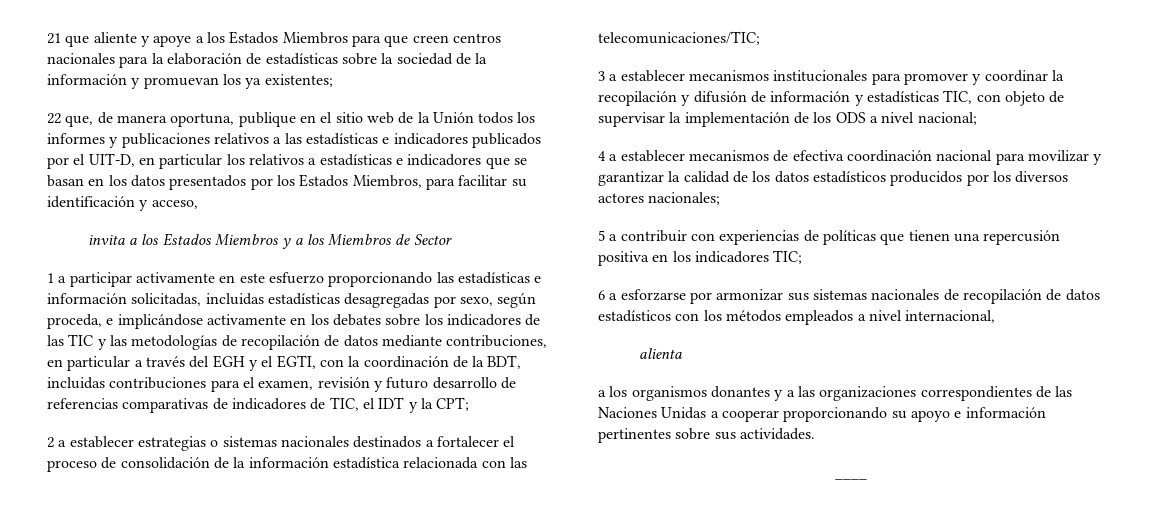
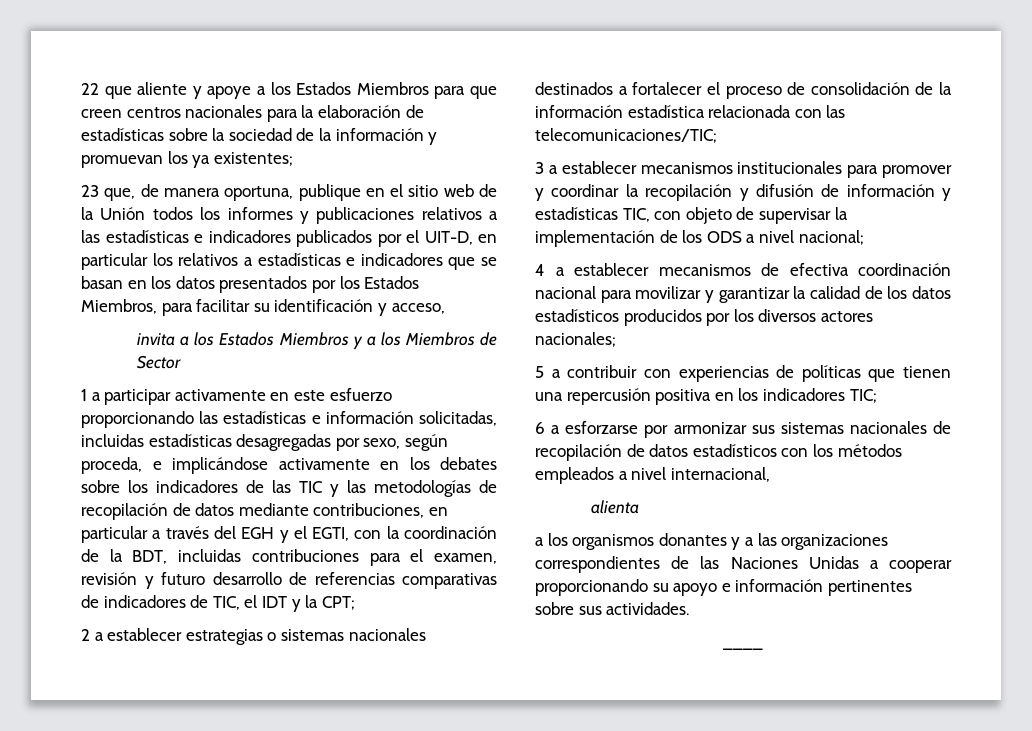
[47,33,61,44] 21 -> [81,83,99,95] 22
[47,113,61,124] 22 -> [81,185,99,197] 23

